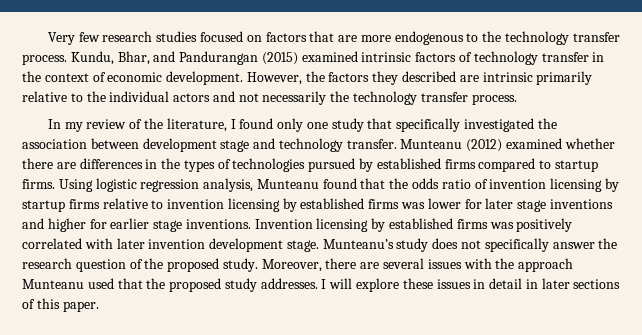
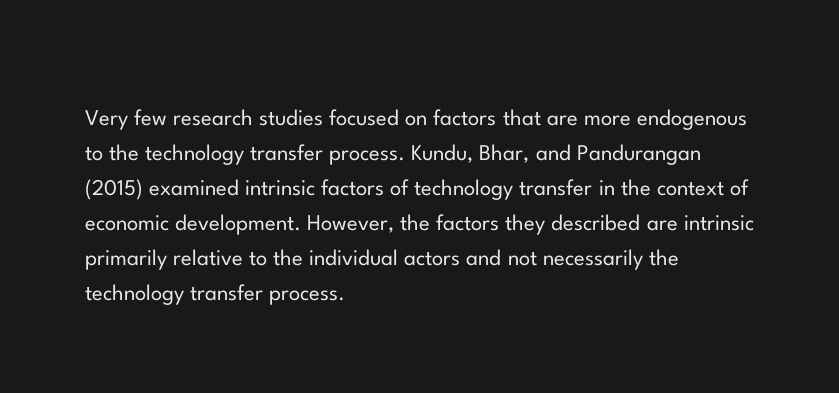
[47,118,557,132] [22,138,615,152] [22,158,598,172] [22,178,619,192] [22,198,613,212] [22,218,573,232] [22,238,618,252] [22,258,574,272] [22,278,621,292] [22,298,99,312] // In my review of the literature, I found only one study that specifically investigated the association between development stage and technology transfer. Munteanu (2012) examined whether there are differences in the types of technologies pursued by established firms compared to startup firms. Using logistic regression analysis, Munteanu found that the odds ratio of invention licensing by startup firms relative to invention licensing by established firms was lower for later stage inventions and higher for earlier stage inventions. Invention licensing by established firms was positively correlated with later invention development stage. Munteanu’s study does not specifically answer the research question of the proposed study. Moreover, there are several issues with the approach Munteanu used that the proposed study addresses. I will explore these issues in detail in later sections of this paper. -> (346, 297) none

